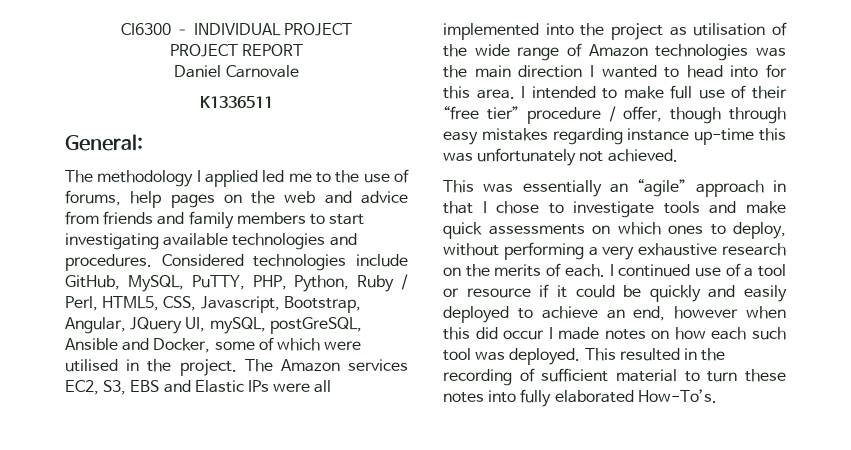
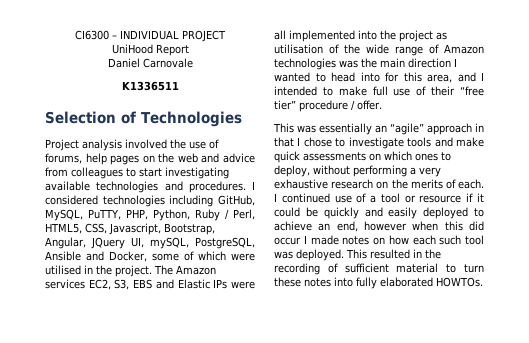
[169,44,304,57] PROJECT REPORT -> [111,44,189,56] UniHood Report
[65,134,143,151] [65,170,331,187] General: // The methodology I applied led me to -> [45,111,242,127] [45,139,167,151] Selection of Technologies // Project analysis involved
[103,211,306,229] friends and family members -> [71,167,123,179] colleagues
[161,254,408,271] Considered technologies include -> [252,181,255,190] [45,195,214,207] I considered technologies including
[269,317,362,334] postGreSQL, -> [195,237,255,249] PostgreSQL,
[476,89,515,99] area. -> [427,72,476,83] area, and
[623,106,786,124] [443,128,786,145] [443,148,678,166] offer, though through easy mistakes regarding instance up-time this was unfortunately not achieved. -> [357,100,382,110] offer.
[637,389,717,403] How-To’s. -> [436,277,483,287] HOWTOs.

